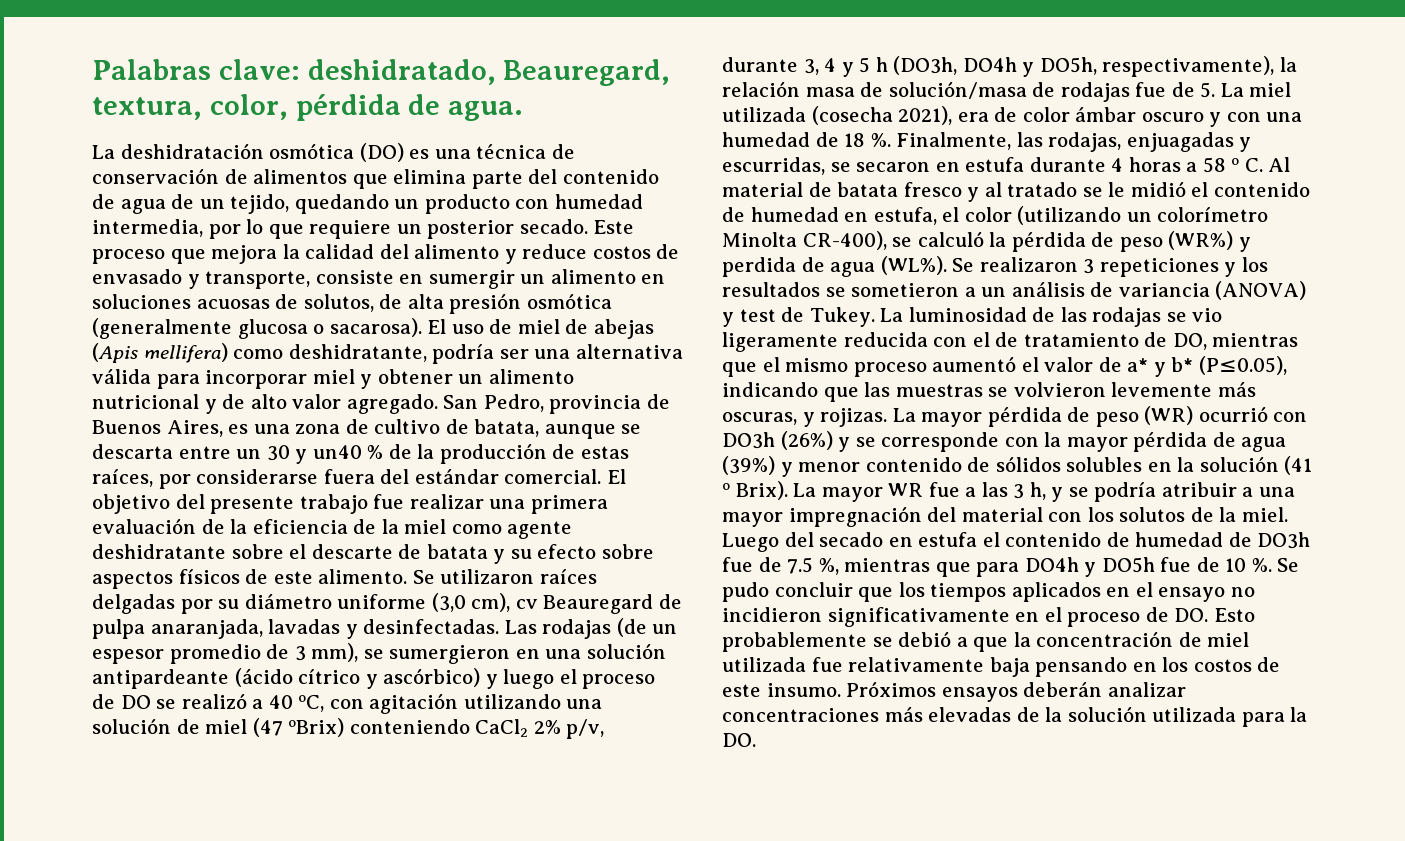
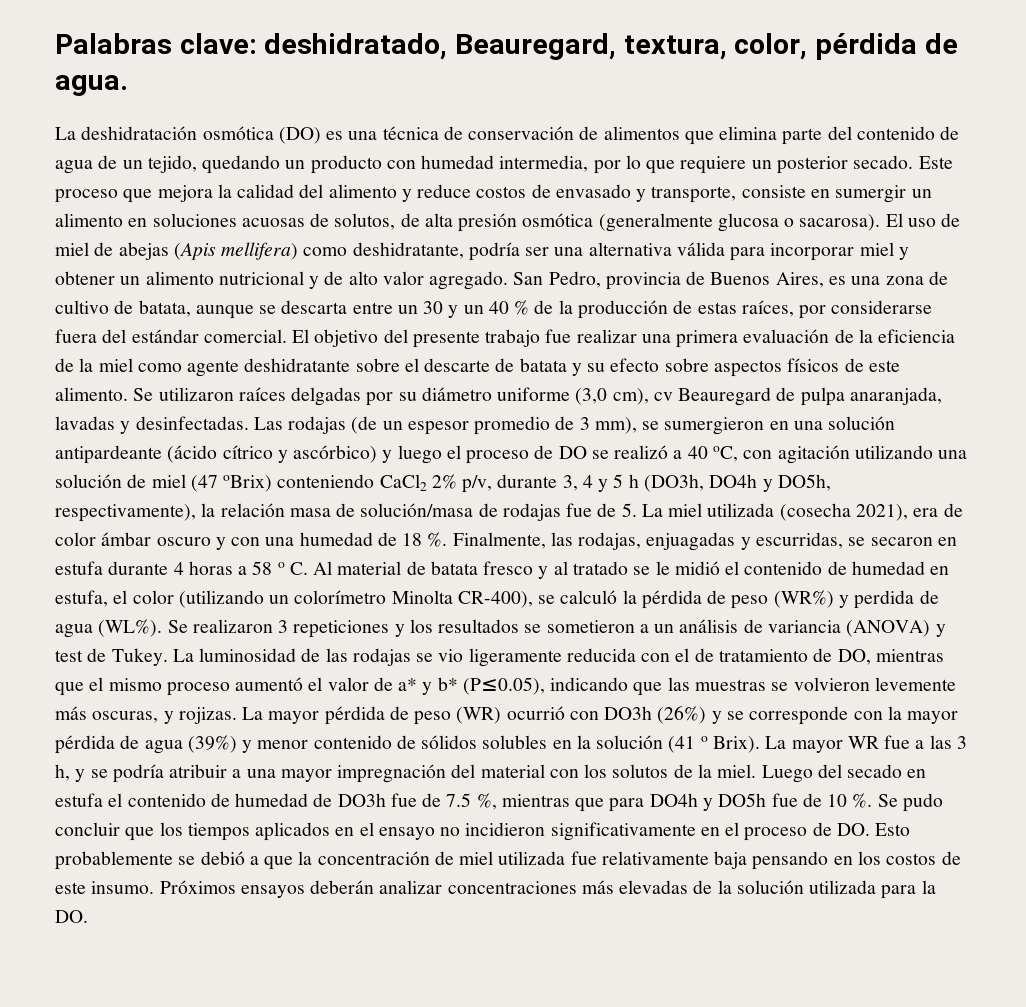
[312,445,362,459] un40 -> [463,301,509,314] un 40

